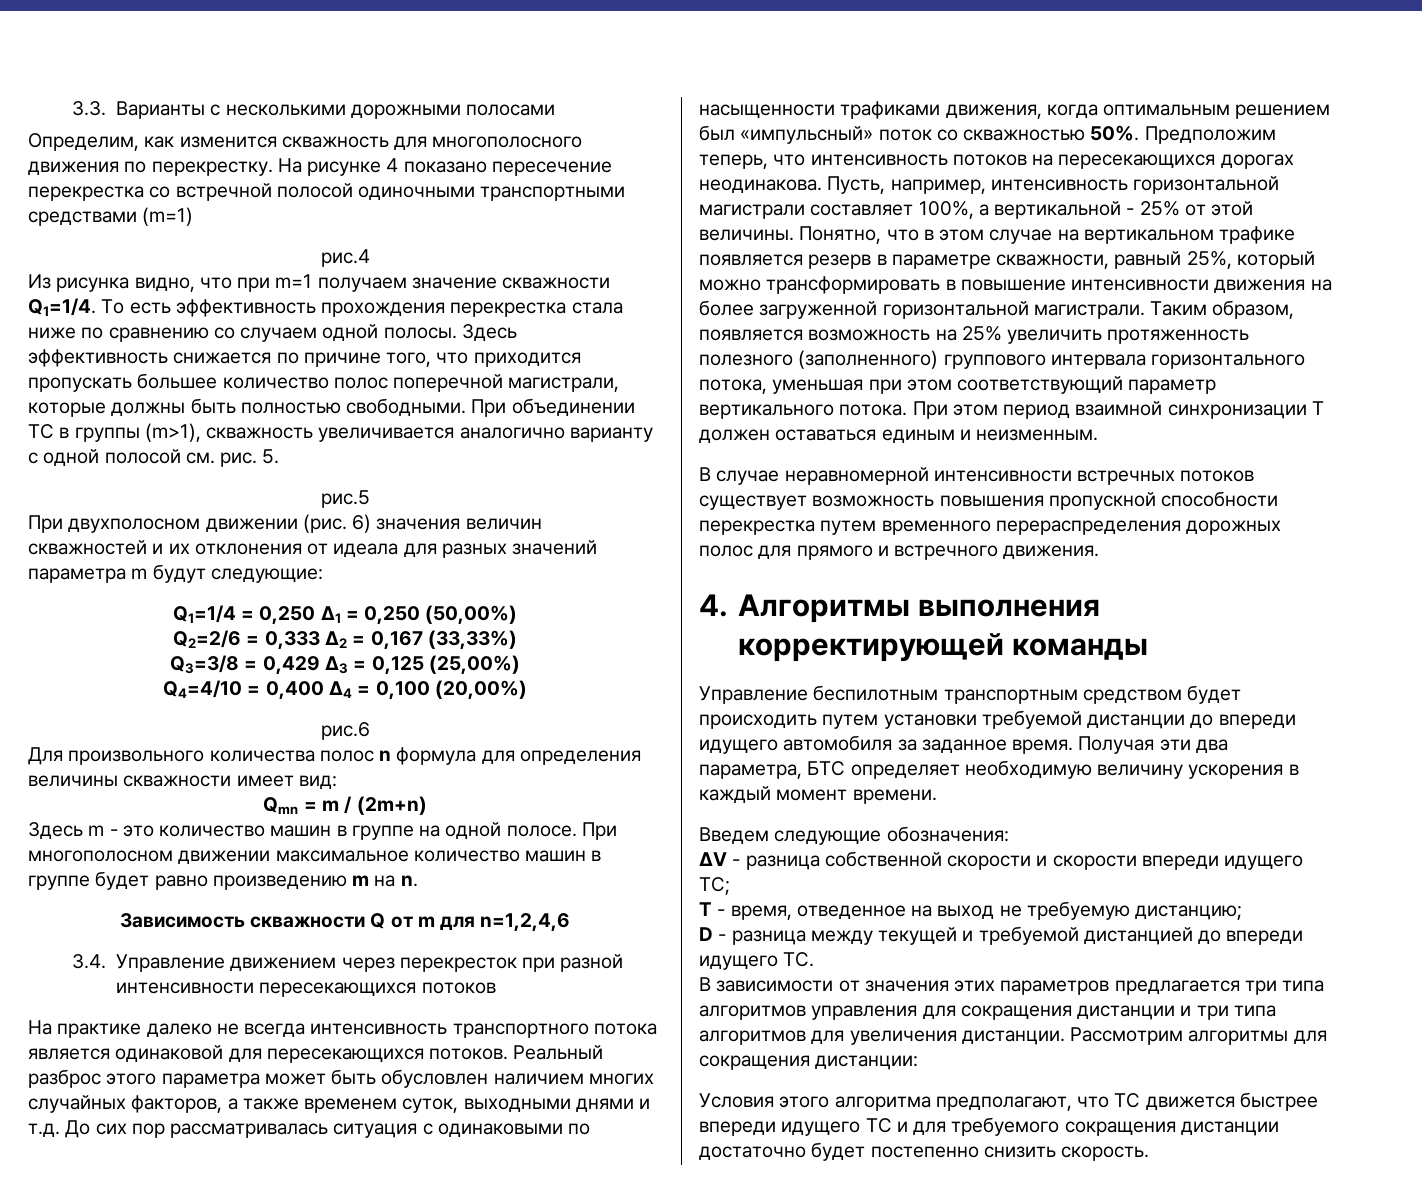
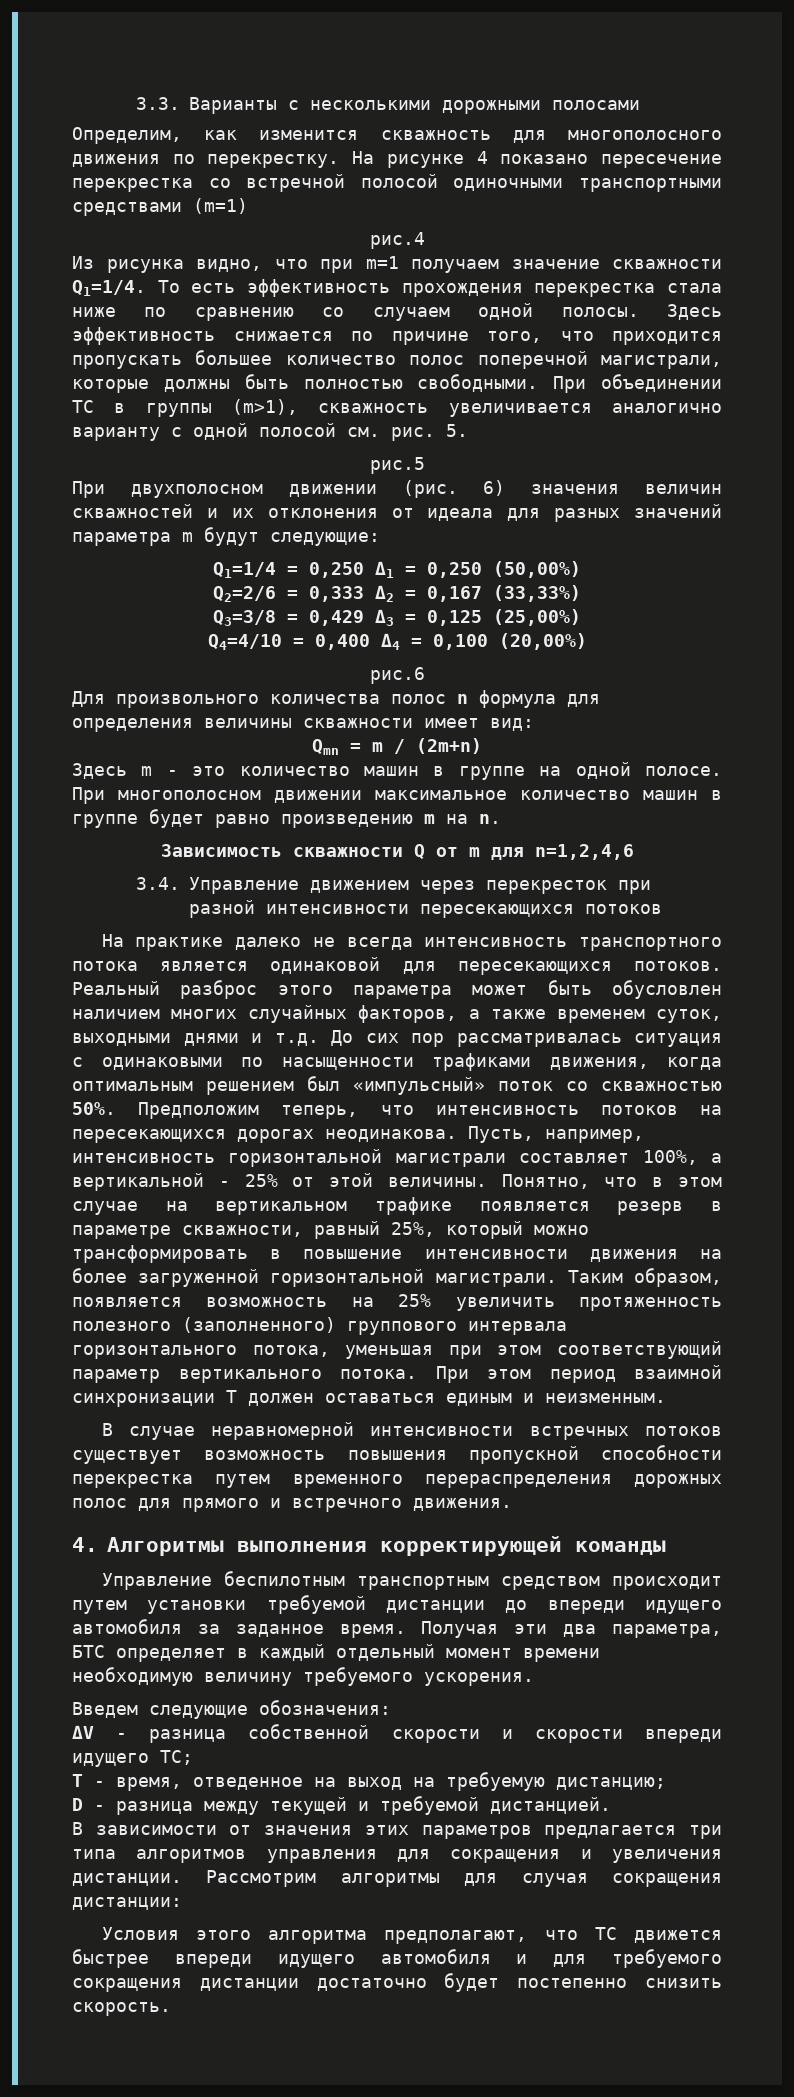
[1187,685,1242,704] [699,714,817,729] будет происходить -> [612,1576,722,1590] происходит
[964,760,1299,779] [699,786,937,804] необходимую величину ускорения в каждый момент времени. -> [237,1644,600,1662] [72,1667,534,1686] в каждый отдельный момент времени необходимую величину требуемого ускорения.
[999,905,1022,917] не -> [413,1777,435,1787] на
[1083,927,1304,945] [699,952,815,970] дистанцией до впереди идущего ТС. -> [490,1797,611,1814] дистанцией.
[1077,1005,1276,1020] [699,1030,845,1045] дистанции и три типа алгоритмов для -> [580,1849,592,1859] и
(1327, 1037) none -> [521,1873,588,1887] случая
[865,1118,892,1133] ТС -> [380,1949,491,1964] автомобиля

